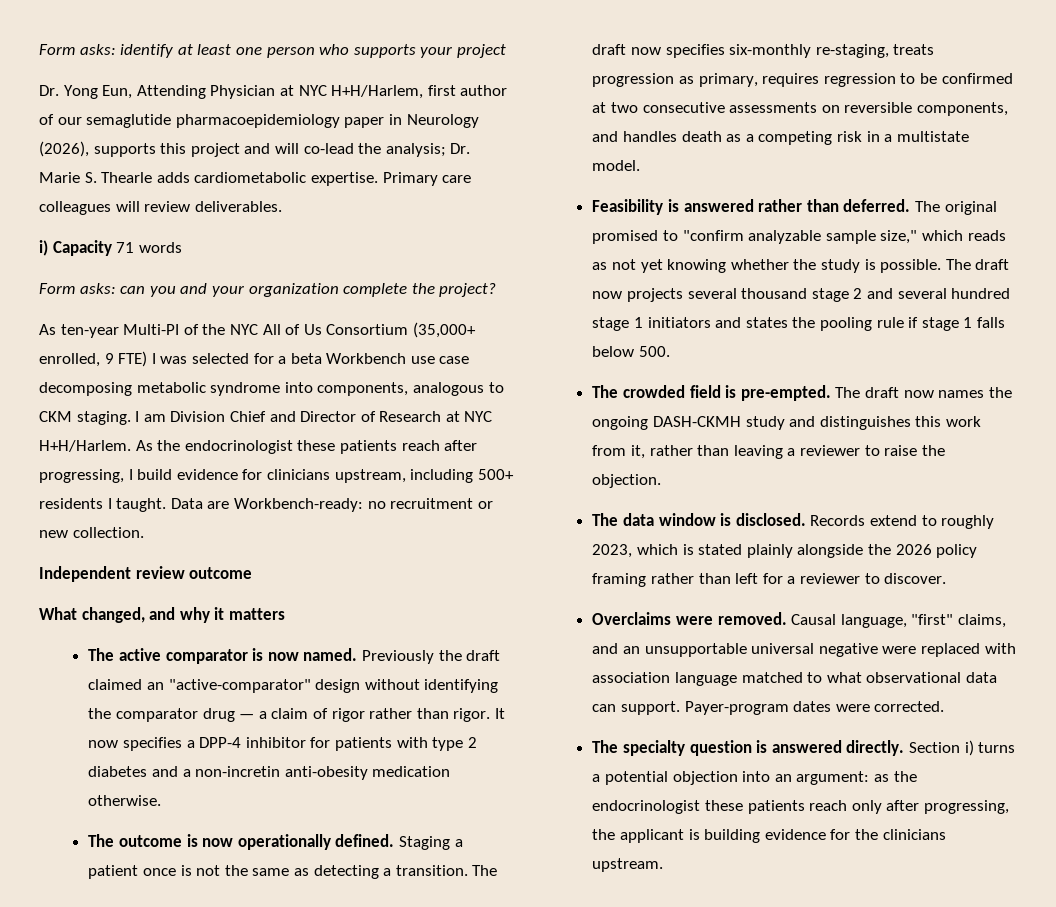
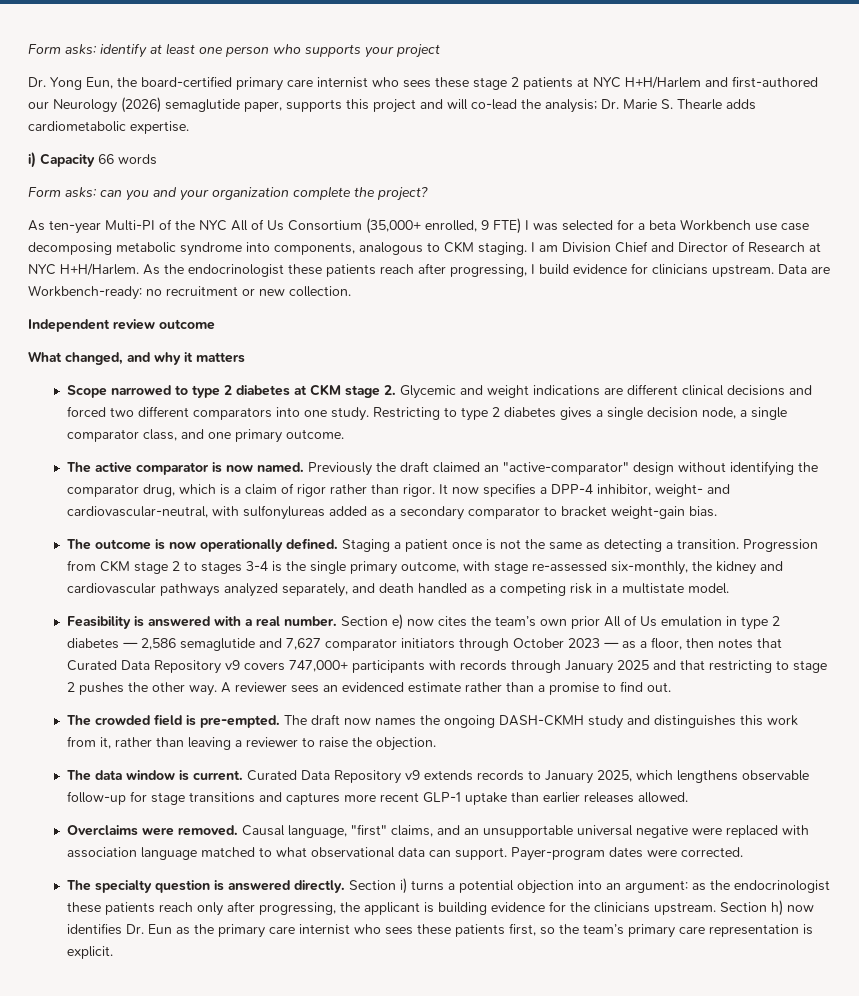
[136,85,508,99] [39,114,479,128] [39,141,89,157] Attending Physician at NYC H+H/Harlem, first author of our semaglutide pharmacoepidemiology paper in Neurology (2026), -> [117,76,818,91] [28,97,282,113] the board-certified primary care internist who sees these stage 2 patients at NYC H+H/Harlem and first-authored our Neurology (2026) semaglutide paper,
[382,172,472,186] [39,201,282,215] Primary care colleagues will review deliverables. -> (189, 127) none
[116,242,135,253] 71 -> [98,154,114,164] 66
[334,469,514,483] [39,498,167,512] upstream, including 500+ residents I taught. -> [712,264,774,277] upstream.
(285, 614) none -> [67,384,813,399] [67,406,788,421] [67,429,345,443] // Scope narrowed to type 2 diabetes at CKM stage 2. Glycemic and weight indications are different clinical decisions and forced two different comparators into one study. Restricting to type 2 diabetes gives a single decision node, a single comparator class, and one primary outcome.
[202,708,255,722] drug — -> [143,484,231,497] drug, which is
[245,737,477,751] [88,766,451,780] [88,795,162,806] inhibitor for patients with type 2 diabetes and a non-incretin anti-obesity medication otherwise. -> [597,484,731,497] [67,505,718,520] inhibitor, weight- and cardiovascular-neutral, with sulfonylureas added as a secondary comparator to bracket weight-gain bias.
[472,865,498,876] [592,44,935,58] [592,73,1013,87] [592,102,1009,116] [592,131,722,142] The draft now specifies six-monthly re-staging, treats progression as primary, requires regression to be confirmed at two consecutive assessments on reversible components, and handles death -> [743,539,819,552] [67,560,784,575] [67,583,468,597] Progression from CKM stage 2 to stages 3-4 is the single primary outcome, with stage re-assessed six-monthly, the kidney and cardiovascular pathways analyzed separately, and death handled
[758,199,997,215] [592,230,1006,244] [592,259,1010,273] [592,288,1011,302] [592,317,1005,331] [592,346,671,357] rather than deferred. The original promised to "confirm analyzable sample size," which reads as not yet knowing whether the study is possible. The draft now projects several thousand stage 2 and several hundred stage 1 initiators and states the pooling rule if stage 1 falls below 500. -> [214,614,781,630] [67,637,783,651] [67,660,828,674] [67,681,672,696] with a real number. Section e) now cites the team’s own prior All of Us emulation in type 2 diabetes — 2,586 semaglutide and 7,627 comparator initiators through October 2023 — as a floor, then notes that Curated Data Repository v9 covers 747,000+ participants with records through January 2025 and that restricting to stage 2 pushes the other way. A reviewer sees an evidenced estimate rather than a promise to find out.
[735,513,995,529] [592,544,978,558] [592,573,947,587] disclosed. Records extend to roughly 2023, which is stated plainly alongside the 2026 policy framing rather than left for a reviewer to discover. -> [193,770,810,784] [67,791,689,805] current. Curated Data Repository v9 extends records to January 2025, which lengthens observable follow-up for stage transitions and captures more recent GLP-1 uptake than earlier releases allowed.
(664, 865) none -> [720,900,815,916] [67,923,814,938] [67,946,114,959] Section h) now identifies Dr. Eun as the primary care internist who sees these patients first, so the team’s primary care representation is explicit.

